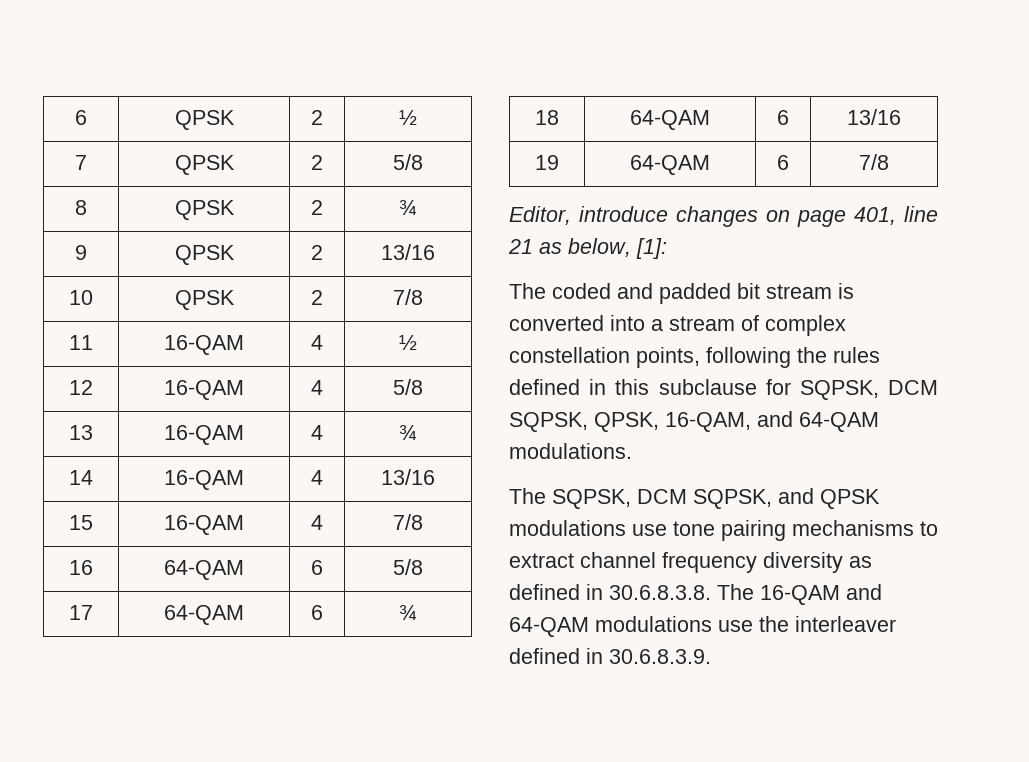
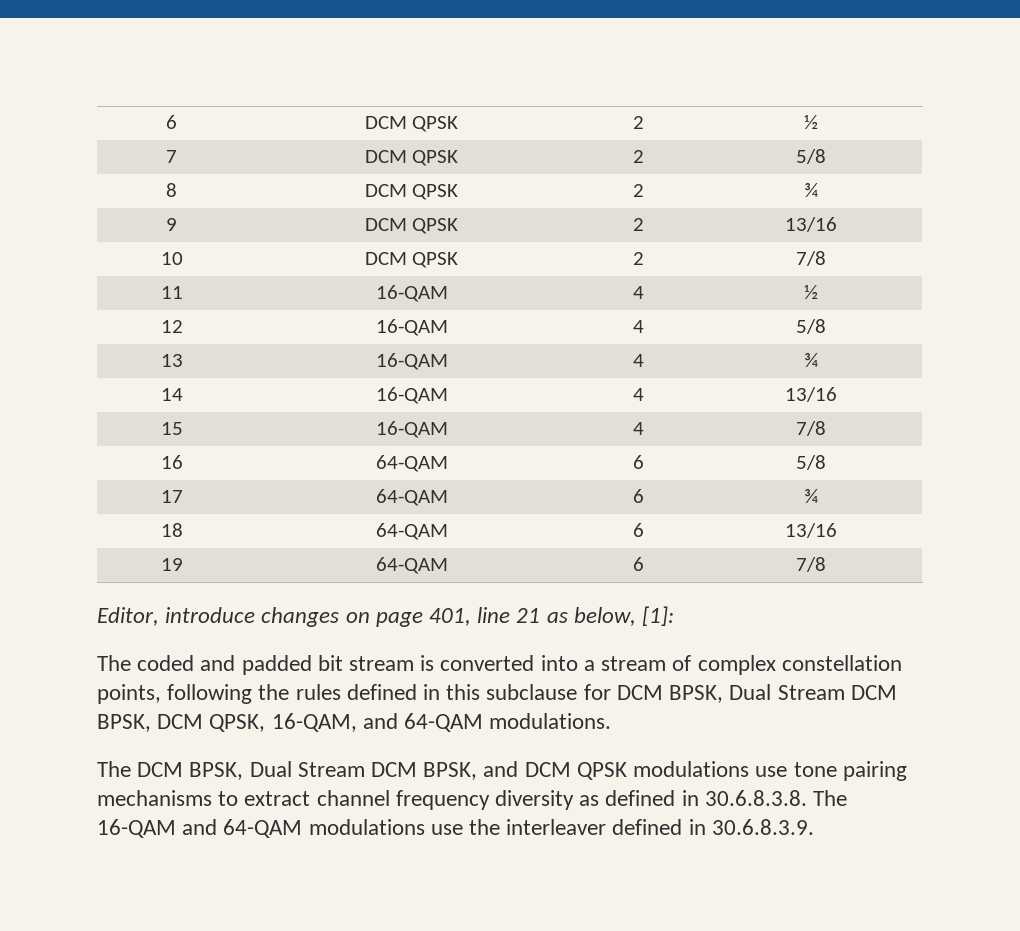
[75,110,87,125] 6 | -> [166,115,177,129] [364,116,407,129] 6 | DCM
(87, 162) none -> [364,150,407,163] DCM
(87, 207) none -> [364,184,407,197] DCM
(87, 252) none -> [364,218,407,231] DCM
(93, 297) none -> [364,252,407,265] DCM
[799,380,938,400] [509,412,588,432] SQPSK, DCM SQPSK, -> [616,684,897,703] [97,714,204,732] DCM BPSK, Dual Stream DCM BPSK, DCM
[552,488,814,509] SQPSK, DCM SQPSK, and -> [137,761,571,780] DCM BPSK, Dual Stream DCM BPSK, and DCM

